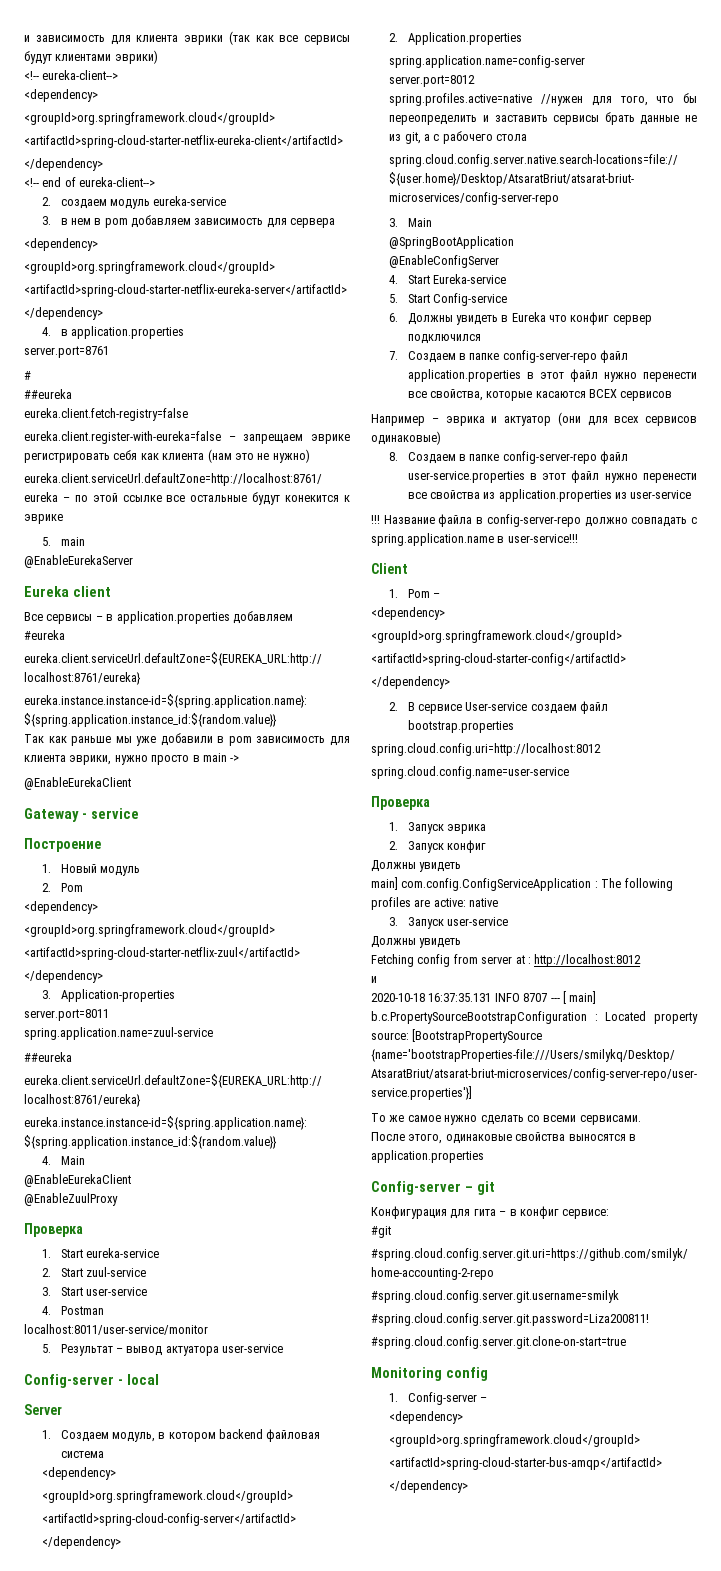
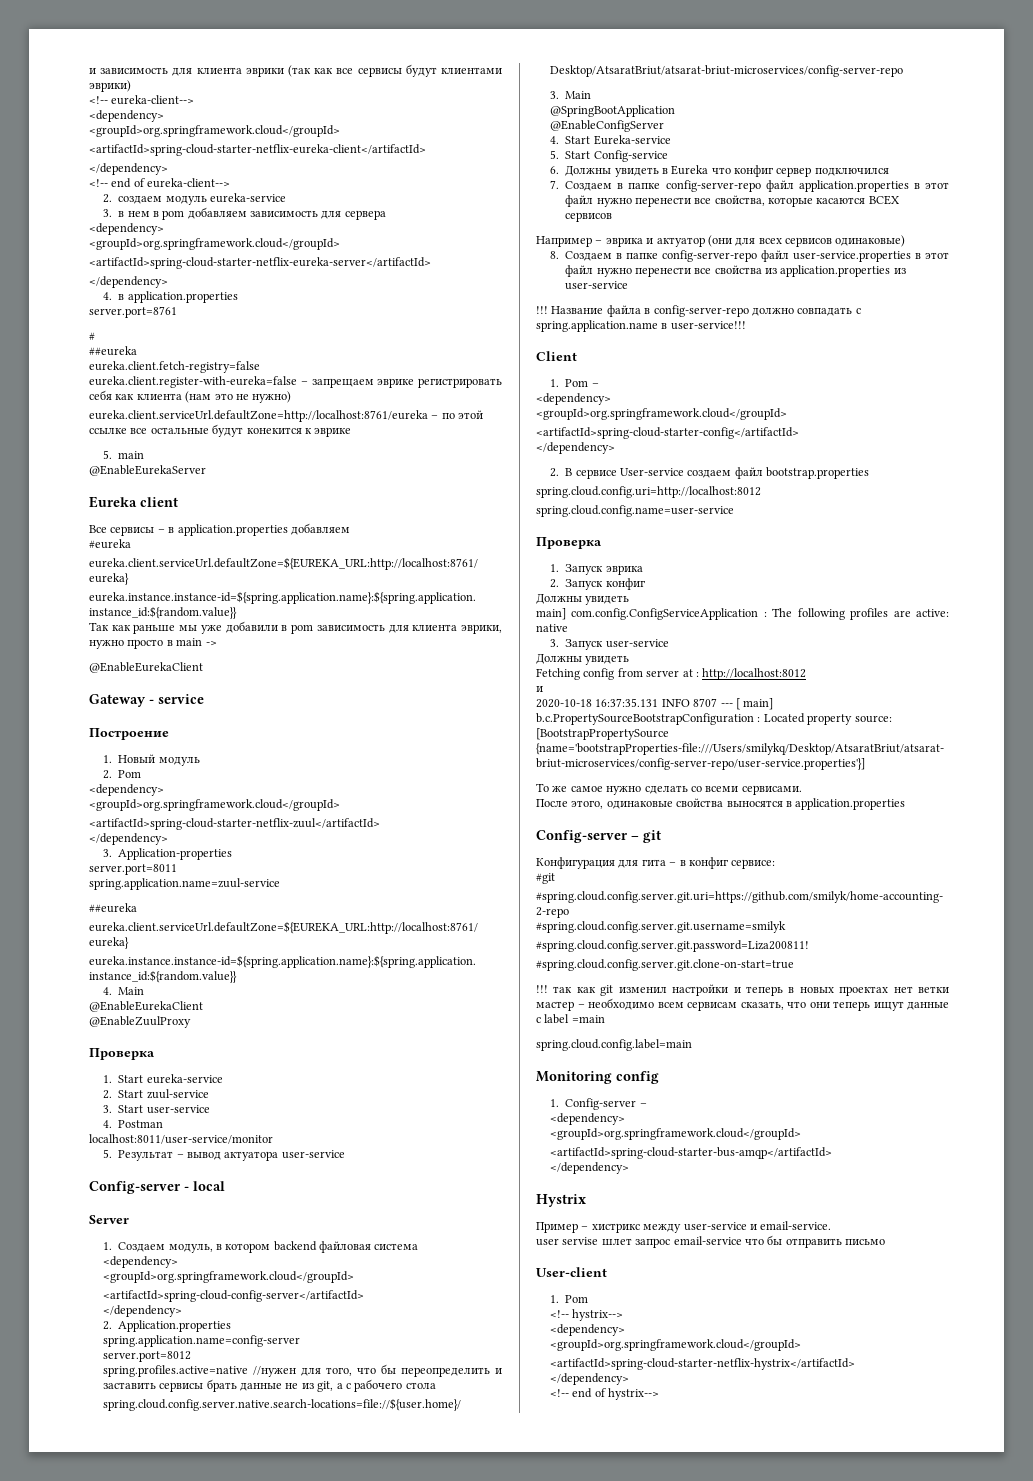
(626, 1342) none -> [536,984,949,996] [536,998,949,1011] [536,1014,605,1024] [536,1039,692,1051] // !!! так как git изменил настройки и теперь в новых проектах нет ветки мастер – необходимо всем сервисам сказать, что они теперь ищут данные с label =main // spring.cloud.config.label=main
(469, 1486) none -> [536,1194,586,1207] [536,1221,832,1233] [536,1235,885,1248] [536,1267,607,1277] [549,1295,589,1303] [549,1309,624,1321] [549,1324,625,1336] [549,1339,801,1351] [549,1358,855,1370] [549,1373,629,1385] [549,1388,660,1400] // Hystrix // Пример – хистрикс между user-service и email-service. // user servise шлет запрос email-service что бы отправить письмо // User-client // 1. Pom // <!-- hystrix--> // <dependency> // <groupId>org.springframework.cloud</groupId> // <artifactId>spring-cloud-starter-netflix-hystrix</artifactId> // </dependency> // <!-- end of hystrix-->

